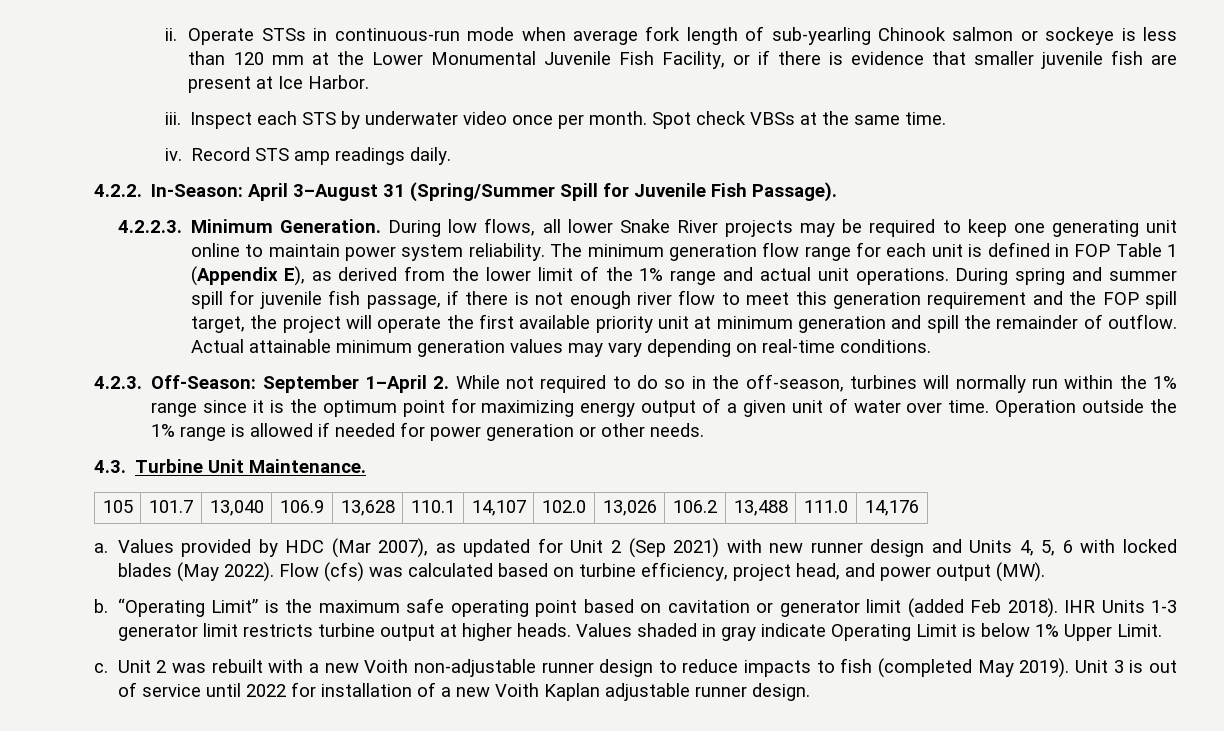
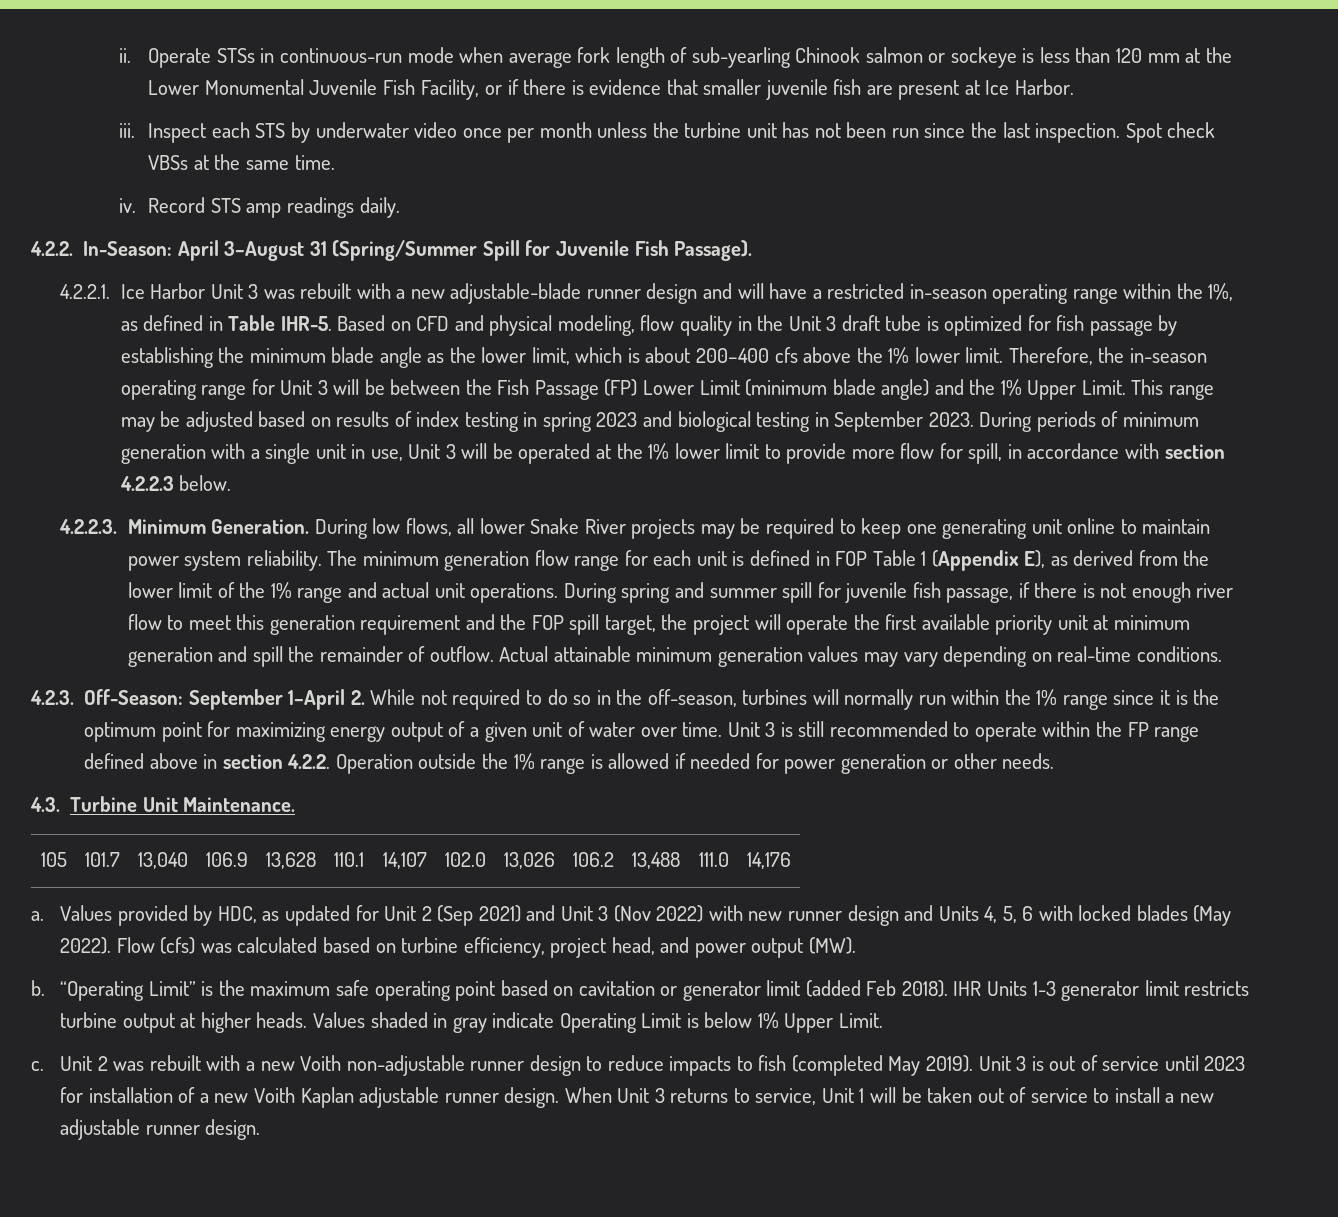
[589,111,648,125] month. -> [539,122,1121,143] month unless the turbine unit has not been run since the last inspection.
(838, 192) none -> [60,283,1234,304] [120,315,1178,336] [120,347,1207,368] [120,379,1214,400] [120,411,1199,432] [120,443,1225,464] [119,475,232,491] // 4.2.2.1. Ice Harbor Unit 3 was rebuilt with a new adjustable-blade runner design and will have a restricted in-season operating range within the 1%, as defined in Table IHR-5. Based on CFD and physical modeling, flow quality in the Unit 3 draft tube is optimized for fish passage by establishing the minimum blade angle as the lower limit, which is about 200–400 cfs above the 1% lower limit. Therefore, the in-season operating range for Unit 3 will be between the Fish Passage (FP) Lower Limit (minimum blade angle) and the 1% Upper Limit. This range may be adjusted based on results of index testing in spring 2023 and biological testing in September 2023. During periods of minimum generation with a single unit in use, Unit 3 will be operated at the 1% lower limit to provide more flow for spill, in accordance with section 4.2.2.3 below.
(990, 406) none -> [727,721,1200,742] [84,753,331,769] Unit 3 is still recommended to operate within the FP range defined above in section 4.2.2.
[285,538,429,558] HDC (Mar 2007), -> [217,906,257,923] HDC,
(720, 548) none -> [526,905,704,922] and Unit 3 (Nov 2022)
[245,684,286,697] 2022 -> [1204,1056,1246,1071] 2023
(810, 692) none -> [564,1087,1214,1105] [60,1119,261,1140] When Unit 3 returns to service, Unit 1 will be taken out of service to install a new adjustable runner design.

